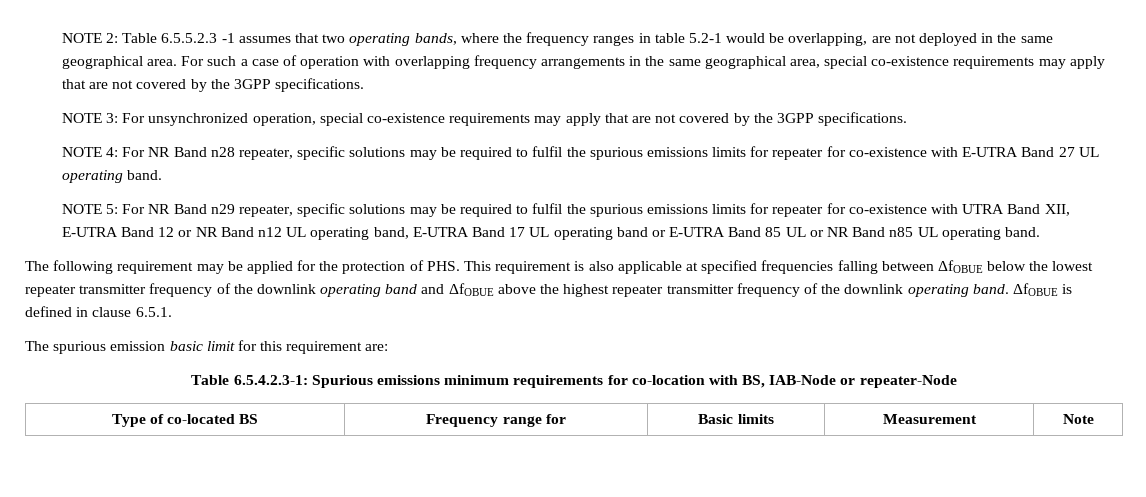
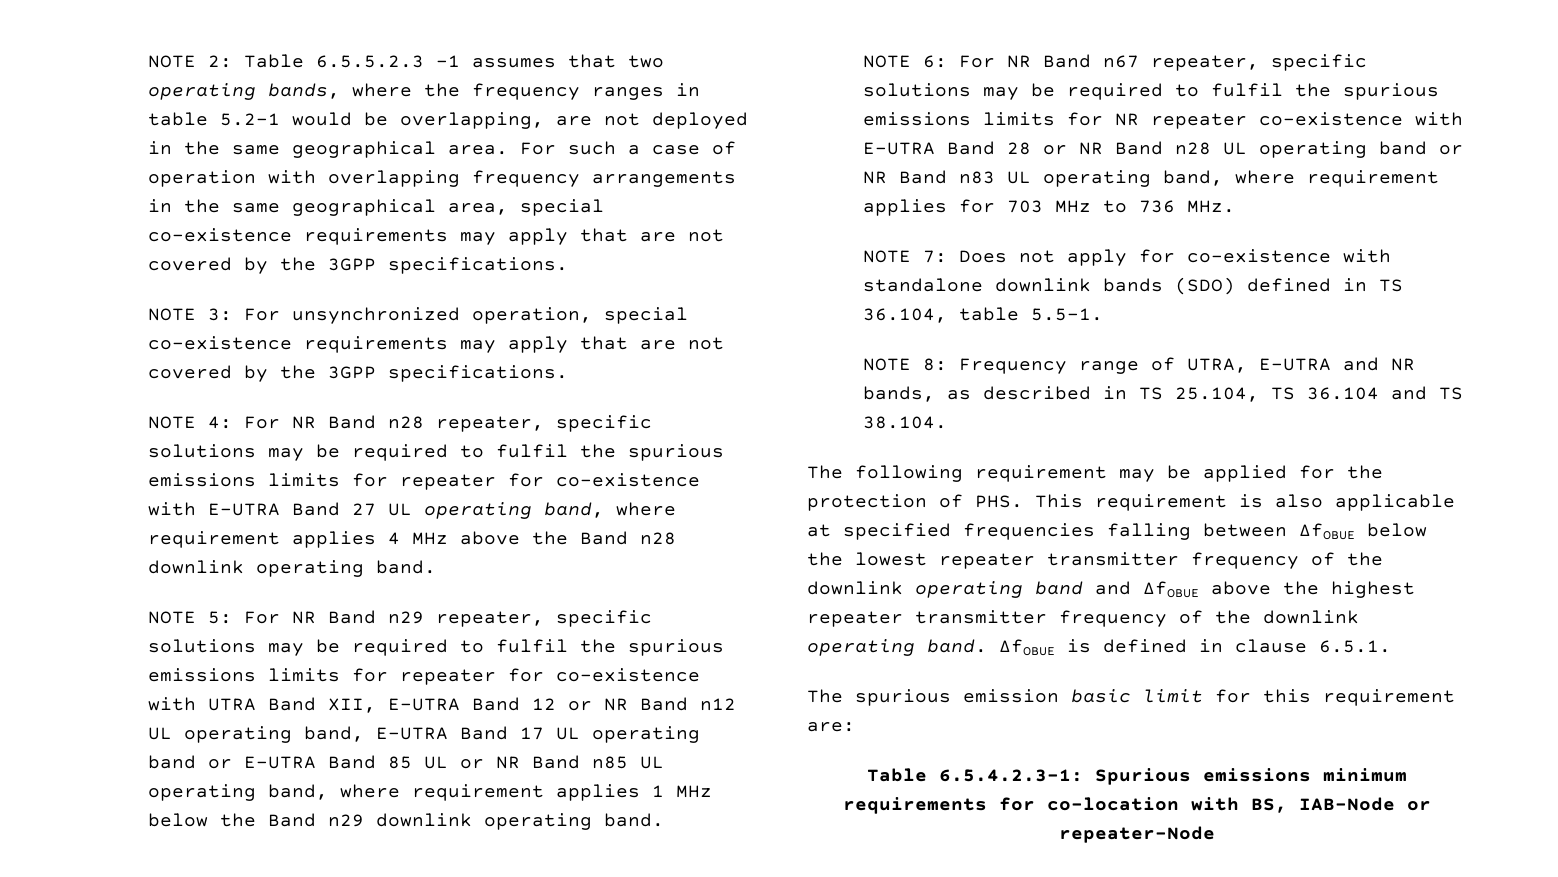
(123, 176) none -> [543,502,676,518] [147,531,676,548] [147,560,364,577] band, where requirement applies 4 MHz above the Band n28 downlink operating
[1004,227,1040,237] band. -> [267,784,712,801] [147,813,664,830] [862,54,1367,71] [862,83,1439,100] [862,112,1463,129] [862,141,1463,158] [862,170,1439,187] [862,199,1235,216] [862,249,1391,266] [862,277,1403,295] [862,307,1103,323] [862,357,1415,374] [862,386,1463,402] [862,416,947,429] band, where requirement applies 1 MHz below the Band n29 downlink operating band. // NOTE 6: For NR Band n67 repeater, specific solutions may be required to fulfil the spurious emissions limits for NR repeater co-existence with E-UTRA Band 28 or NR Band n28 UL operating band or NR Band n83 UL operating band, where requirement applies for 703 MHz to 736 MHz. // NOTE 7: Does not apply for co-existence with standalone downlink bands (SDO) defined in TS 36.104, table 5.5-1. // NOTE 8: Frequency range of UTRA, E-UTRA and NR bands, as described in TS 25.104, TS 36.104 and TS 38.104.
[111,414,259,427] [426,414,566,427] [698,414,774,424] [882,414,977,424] [1062,414,1094,424] // Type of co-located BS | Frequency range for | Basic limits | Measurement | Note -> (1215, 834) none

